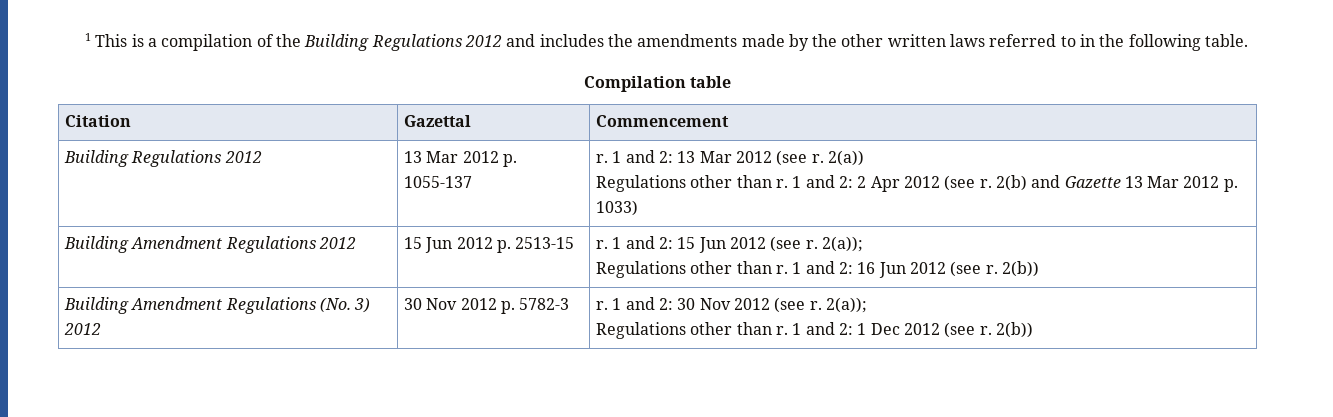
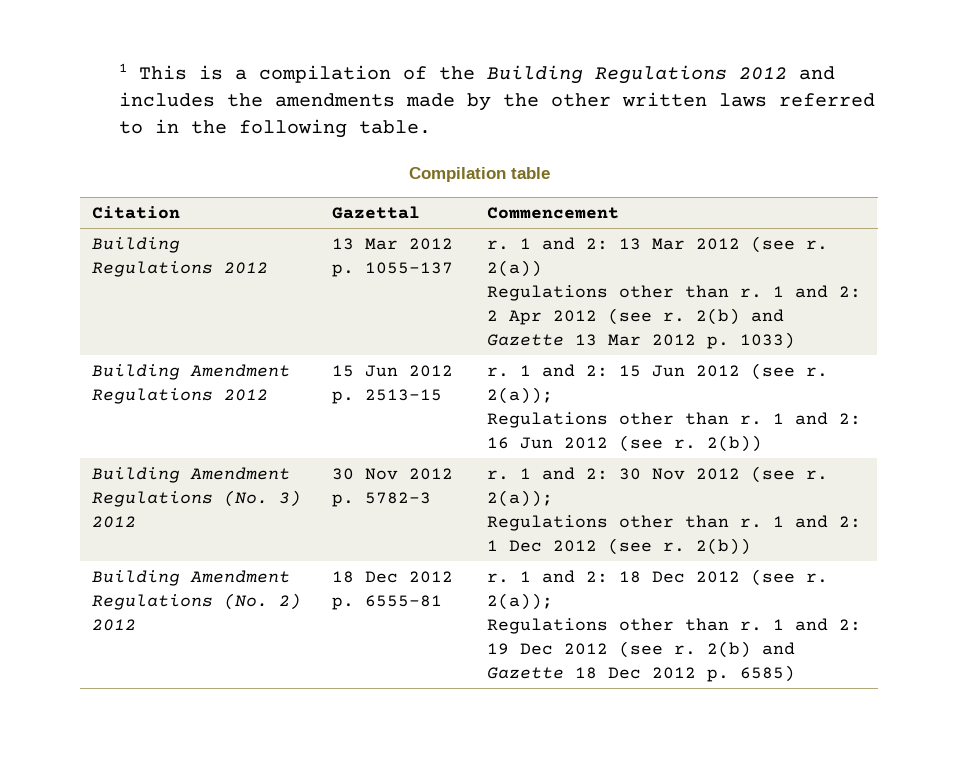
(1033, 330) none -> [92,570,291,586] [92,593,302,610] [92,619,137,631] [332,571,454,583] [332,595,443,610] [487,569,829,586] [487,593,554,610] [487,618,862,634] [487,641,796,658] [487,665,796,682] // Building Amendment Regulations (No. 2) 2012 | 18 Dec 2012 p. 6555-81 | r. 1 and 2: 18 Dec 2012 (see r. 2(a)); // Regulations other than r. 1 and 2: 19 Dec 2012 (see r. 2(b) and Gazette 18 Dec 2012 p. 6585)

